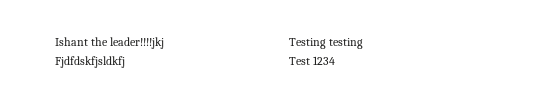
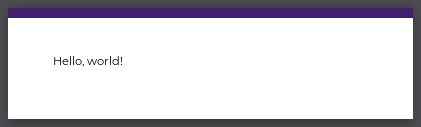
[55,37,165,49] [55,56,125,68] [289,38,364,49] [289,56,336,65] Ishant the leader!!!!jkj // Fjdfdskfjsldkfj // Testing testing // Test 1234 -> [53,56,124,67] Hello, world!

